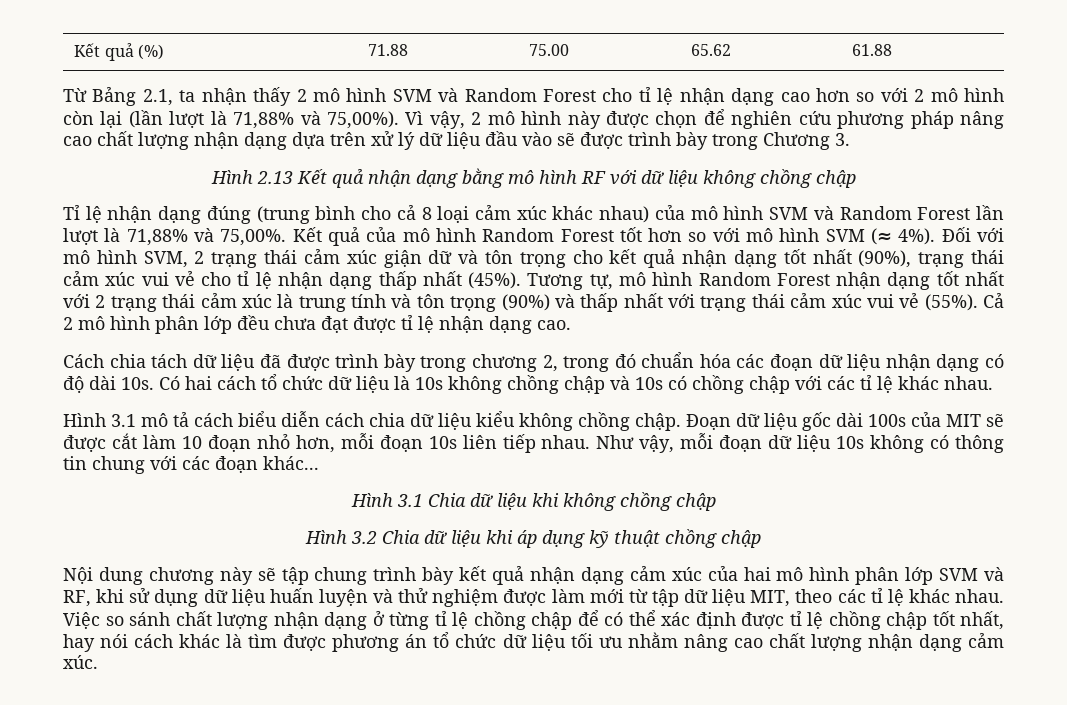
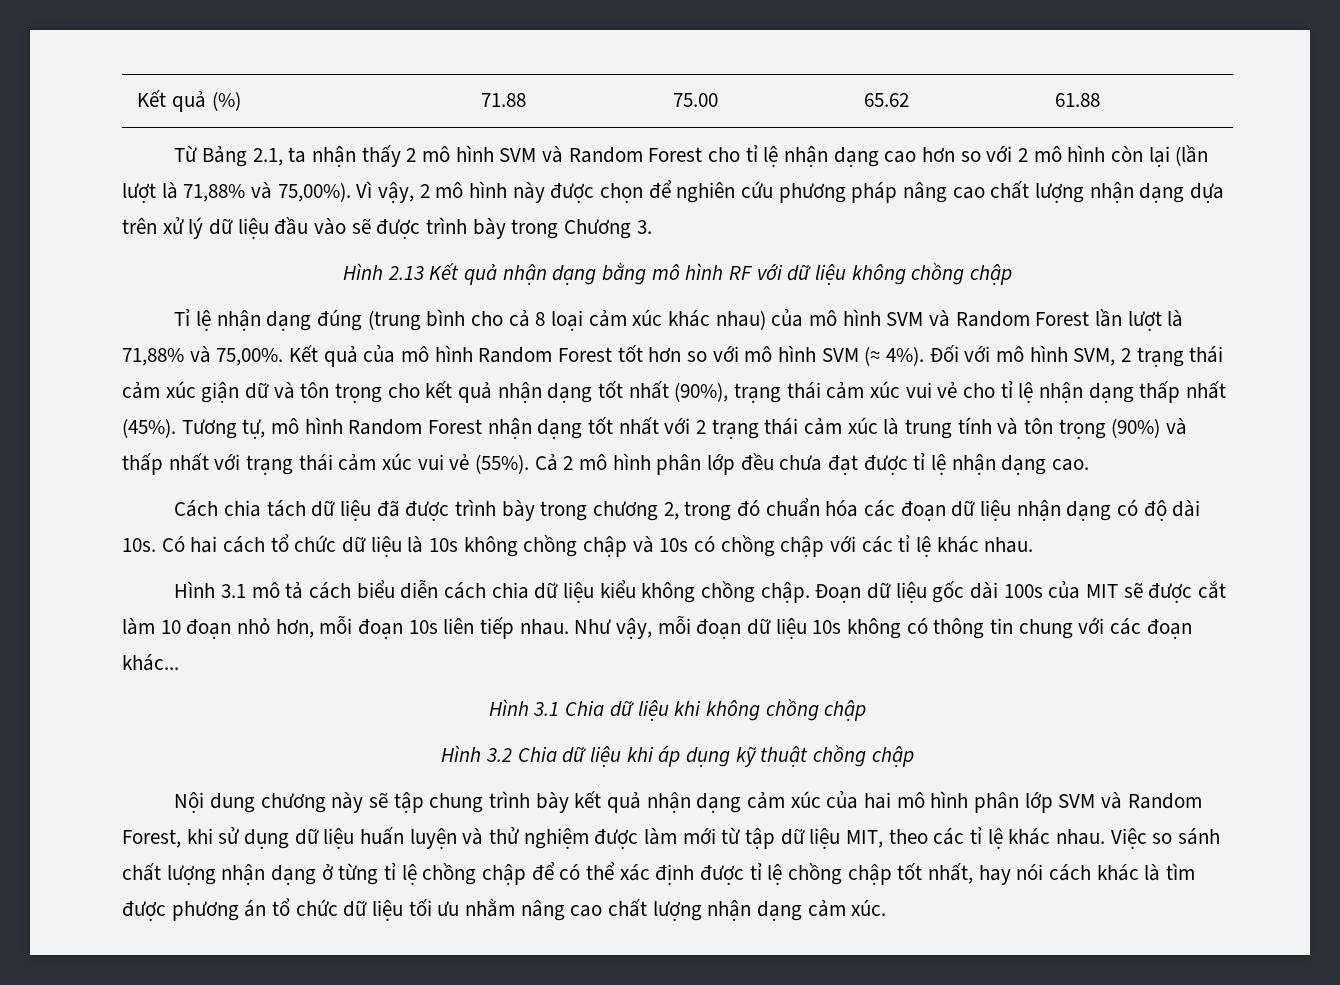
[63,590,91,607] RF, -> [1127,793,1202,809] [122,829,181,848] Random Forest,

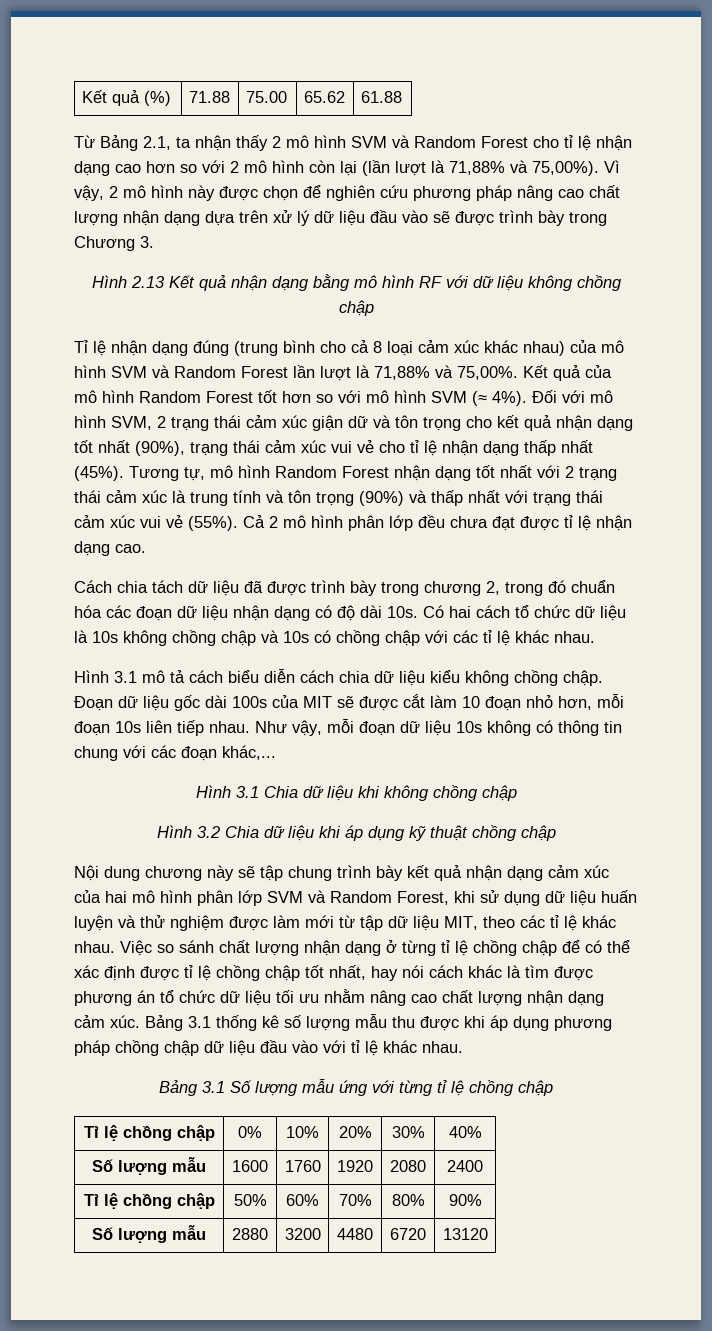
[122,654,179,671] khác... -> [222,745,276,760] khác,...
(887, 907) none -> [145,1014,612,1031] [74,1040,463,1056] [159,1079,553,1096] [83,1125,215,1141] [238,1126,262,1138] [286,1126,319,1138] [338,1126,372,1138] [391,1126,425,1138] [448,1126,482,1138] [92,1157,206,1175] [232,1160,268,1172] [284,1160,321,1172] [337,1160,373,1172] [390,1160,426,1172] [447,1160,483,1172] [83,1193,215,1209] [233,1194,267,1206] [286,1194,319,1206] [338,1194,372,1206] [391,1194,425,1206] [448,1194,482,1206] [92,1225,206,1243] [232,1228,268,1240] [284,1228,321,1240] [337,1228,373,1240] [390,1228,426,1240] [442,1228,488,1240] Bảng 3.1 thống kê số lượng mẫu thu được khi áp dụng phương pháp chồng chập dữ liệu đầu vào với tỉ lệ khác nhau. // Bảng 3.1 Số lượng mẫu ứng với từng tỉ lệ chồng chập // Tỉ lệ chồng chập | 0% | 10% | 20% | 30% | 40% // Số lượng mẫu | 1600 | 1760 | 1920 | 2080 | 2400 // Tỉ lệ chồng chập | 50% | 60% | 70% | 80% | 90% // Số lượng mẫu | 2880 | 3200 | 4480 | 6720 | 13120

